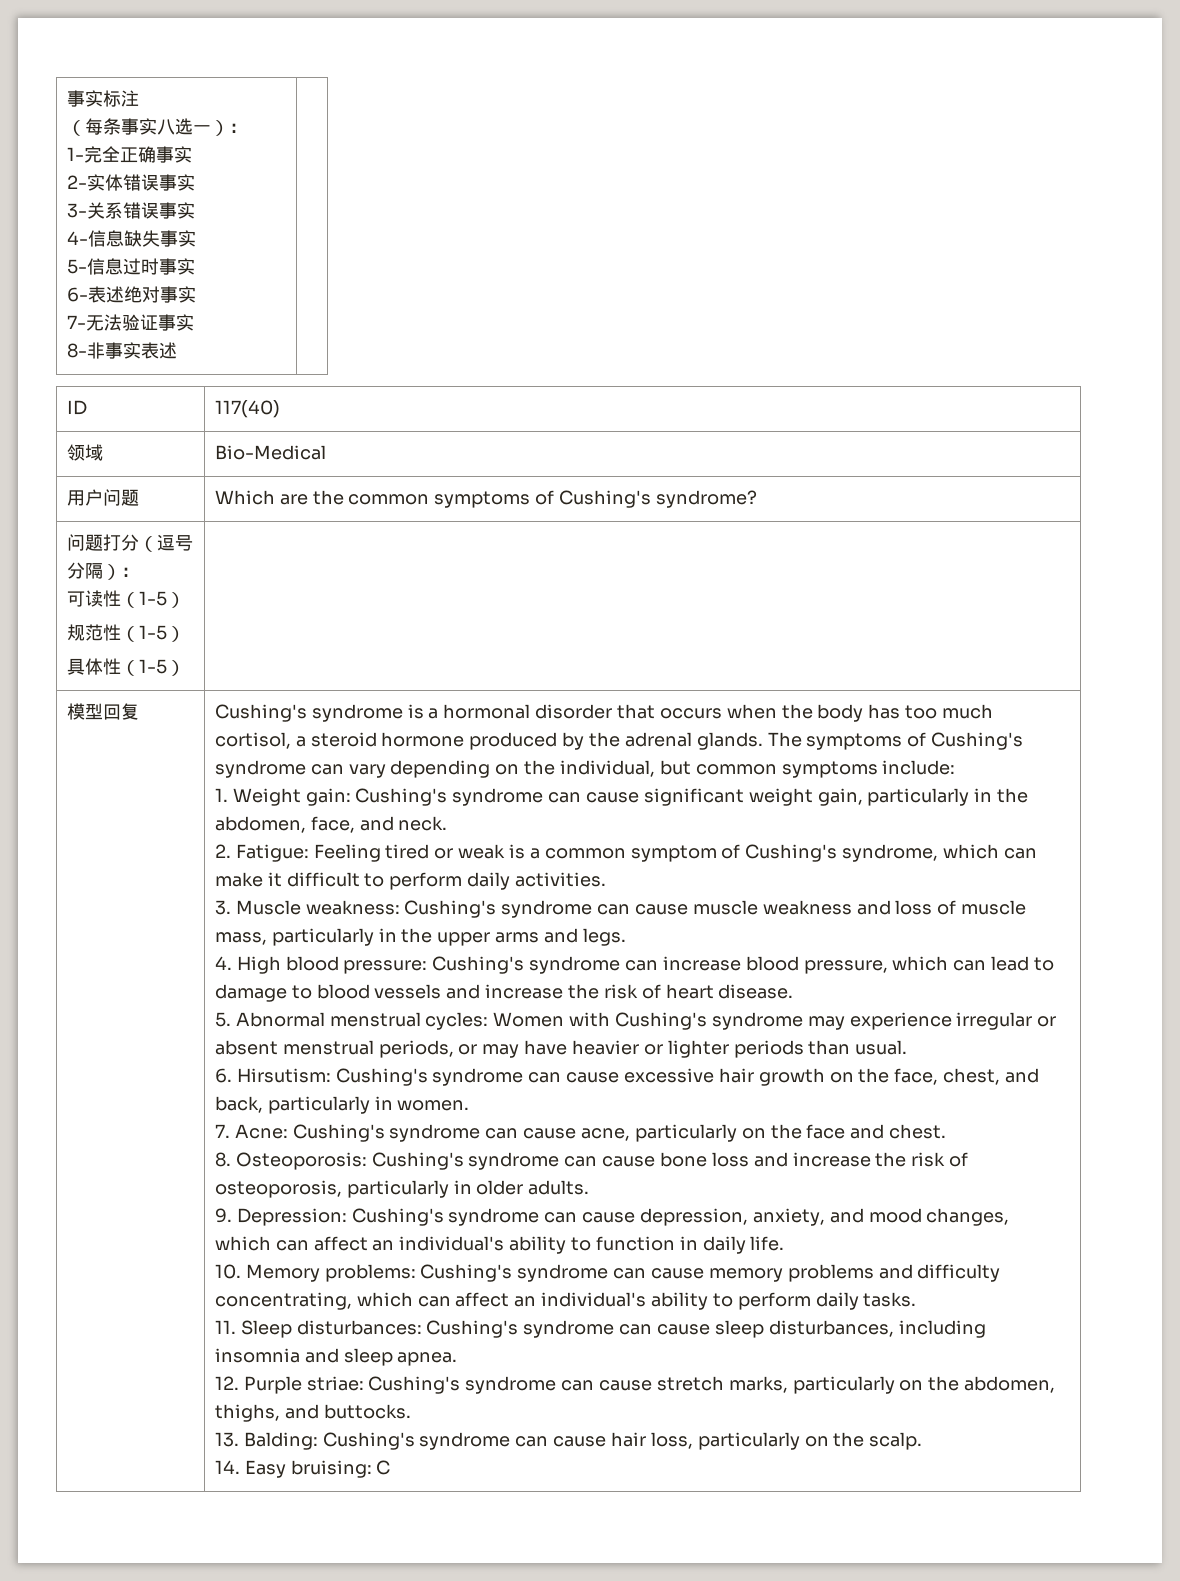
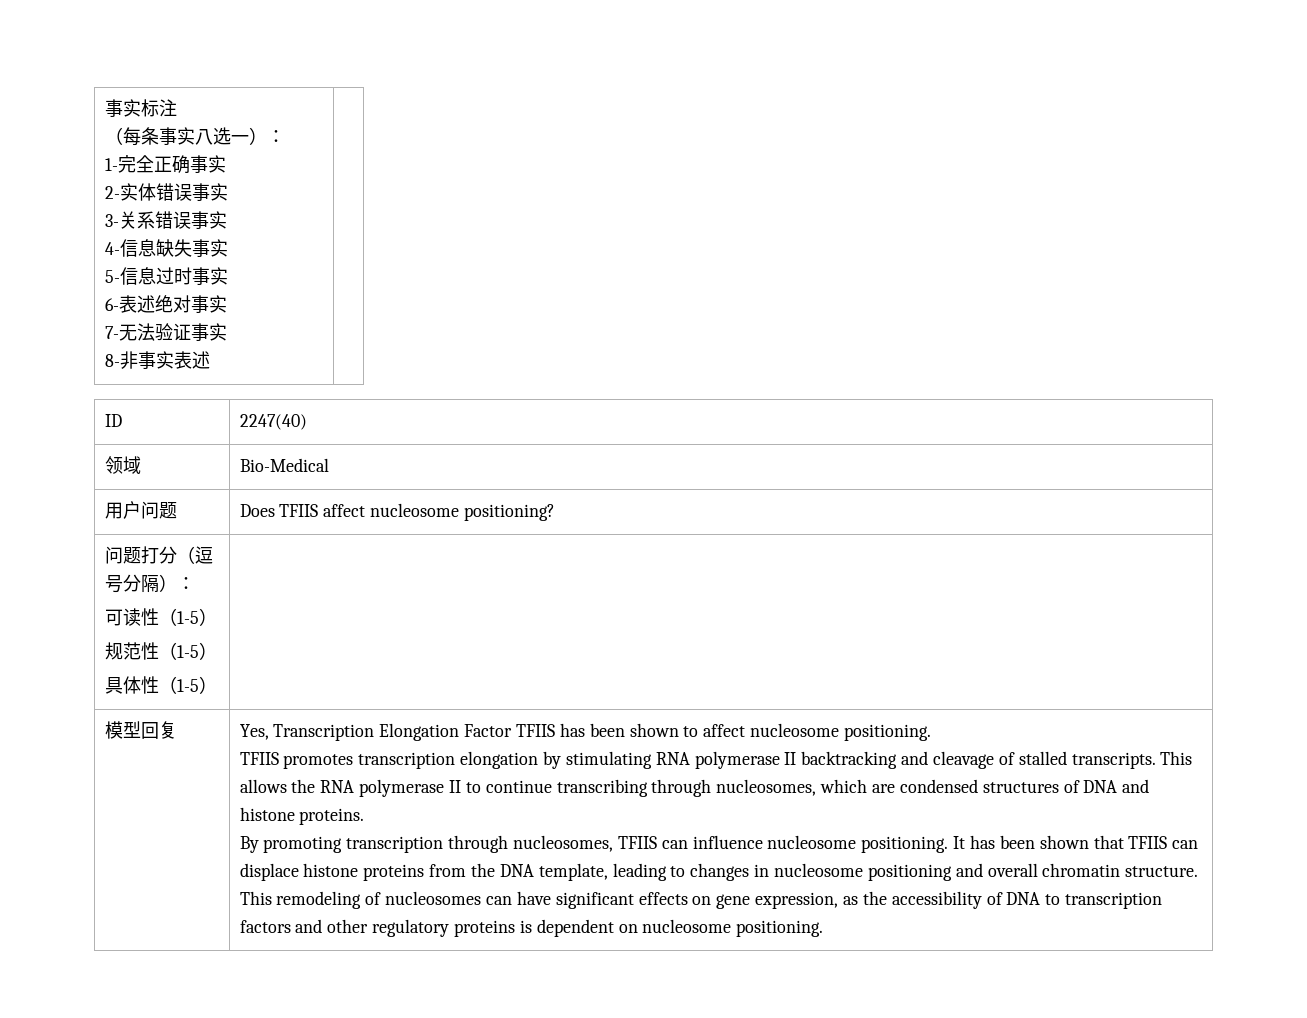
[214,400,280,418] 117(40) -> [239,414,307,430] 2247(40)
[214,490,757,508] Which are the common symptoms of Cushing's syndrome? -> [239,503,555,521] Does TFIIS affect nucleosome positioning?
[214,704,994,722] [214,732,1024,750] [214,760,956,778] [214,788,1029,806] [214,816,448,833] [214,844,1037,862] [214,872,607,890] [214,900,1027,918] [214,928,626,946] [214,956,1055,974] [214,984,794,1002] [214,1012,1057,1030] [214,1040,908,1058] [214,1068,1040,1086] [214,1096,470,1114] [214,1124,947,1142] [214,1152,969,1170] [214,1180,590,1198] [214,1208,1010,1226] [214,1236,785,1254] [214,1264,1001,1282] [214,1292,917,1310] [214,1320,986,1338] [214,1348,458,1366] [214,1376,1056,1394] [214,1404,411,1422] [214,1432,923,1450] [214,1460,391,1478] Cushing's syndrome is a hormonal disorder that occurs when the body has too much cortisol, a steroid hormone produced by the adrenal glands. The symptoms of Cushing's syndrome can vary depending on the individual, but common symptoms include: // 1. Weight gain: Cushing's syndrome can cause significant weight gain, particularly in the abdomen, face, and neck. // 2. Fatigue: Feeling tired or weak is a common symptom of Cushing's syndrome, which can make it difficult to perform daily activities. // 3. Muscle weakness: Cushing's syndrome can cause muscle weakness and loss of muscle mass, particularly in the upper arms and legs. // 4. High blood pressure: Cushing's syndrome can increase blood pressure, which can lead to damage to blood vessels and increase the risk of heart disease. // 5. Abnormal menstrual cycles: Women with Cushing's syndrome may experience irregular or absent menstrual periods, or may have heavier or lighter periods than usual. // 6. Hirsutism: Cushing's syndrome can cause excessive hair growth on the face, chest, and back, particularly in women. // 7. Acne: Cushing's syndrome can cause acne, particularly on the face and chest. // 8. Osteoporosis: Cushing's syndrome can cause bone loss and increase the risk of osteoporosis, particularly in older adults. // 9. Depression: Cushing's syndrome can cause depression, anxiety, and mood changes, which can affect an individual's ability to function in daily life. // 10. Memory problems: Cushing's syndrome can cause memory problems and difficulty concentrating, which can affect an individual's ability to perform daily tasks. // 11. Sleep disturbances: Cushing's syndrome can cause sleep disturbances, including insomnia and sleep apnea. // 12. Purple striae: Cushing's syndrome can cause stretch marks, particularly on the abdomen, thighs, and buttocks. // 13. Balding: Cushing's syndrome can cause hair loss, particularly on the scalp. // 14. Easy bruising: C -> [239,723,931,741] [239,751,1193,769] [239,779,1150,797] [239,807,365,825] [239,835,1199,853] [239,863,1199,881] [239,891,1163,909] [239,919,824,937] Yes, Transcription Elongation Factor TFIIS has been shown to affect nucleosome positioning. // TFIIS promotes transcription elongation by stimulating RNA polymerase II backtracking and cleavage of stalled transcripts. This allows the RNA polymerase II to continue transcribing through nucleosomes, which are condensed structures of DNA and histone proteins. // By promoting transcription through nucleosomes, TFIIS can influence nucleosome positioning. It has been shown that TFIIS can displace histone proteins from the DNA template, leading to changes in nucleosome positioning and overall chromatin structure. This remodeling of nucleosomes can have significant effects on gene expression, as the accessibility of DNA to transcription factors and other regulatory proteins is dependent on nucleosome positioning.

